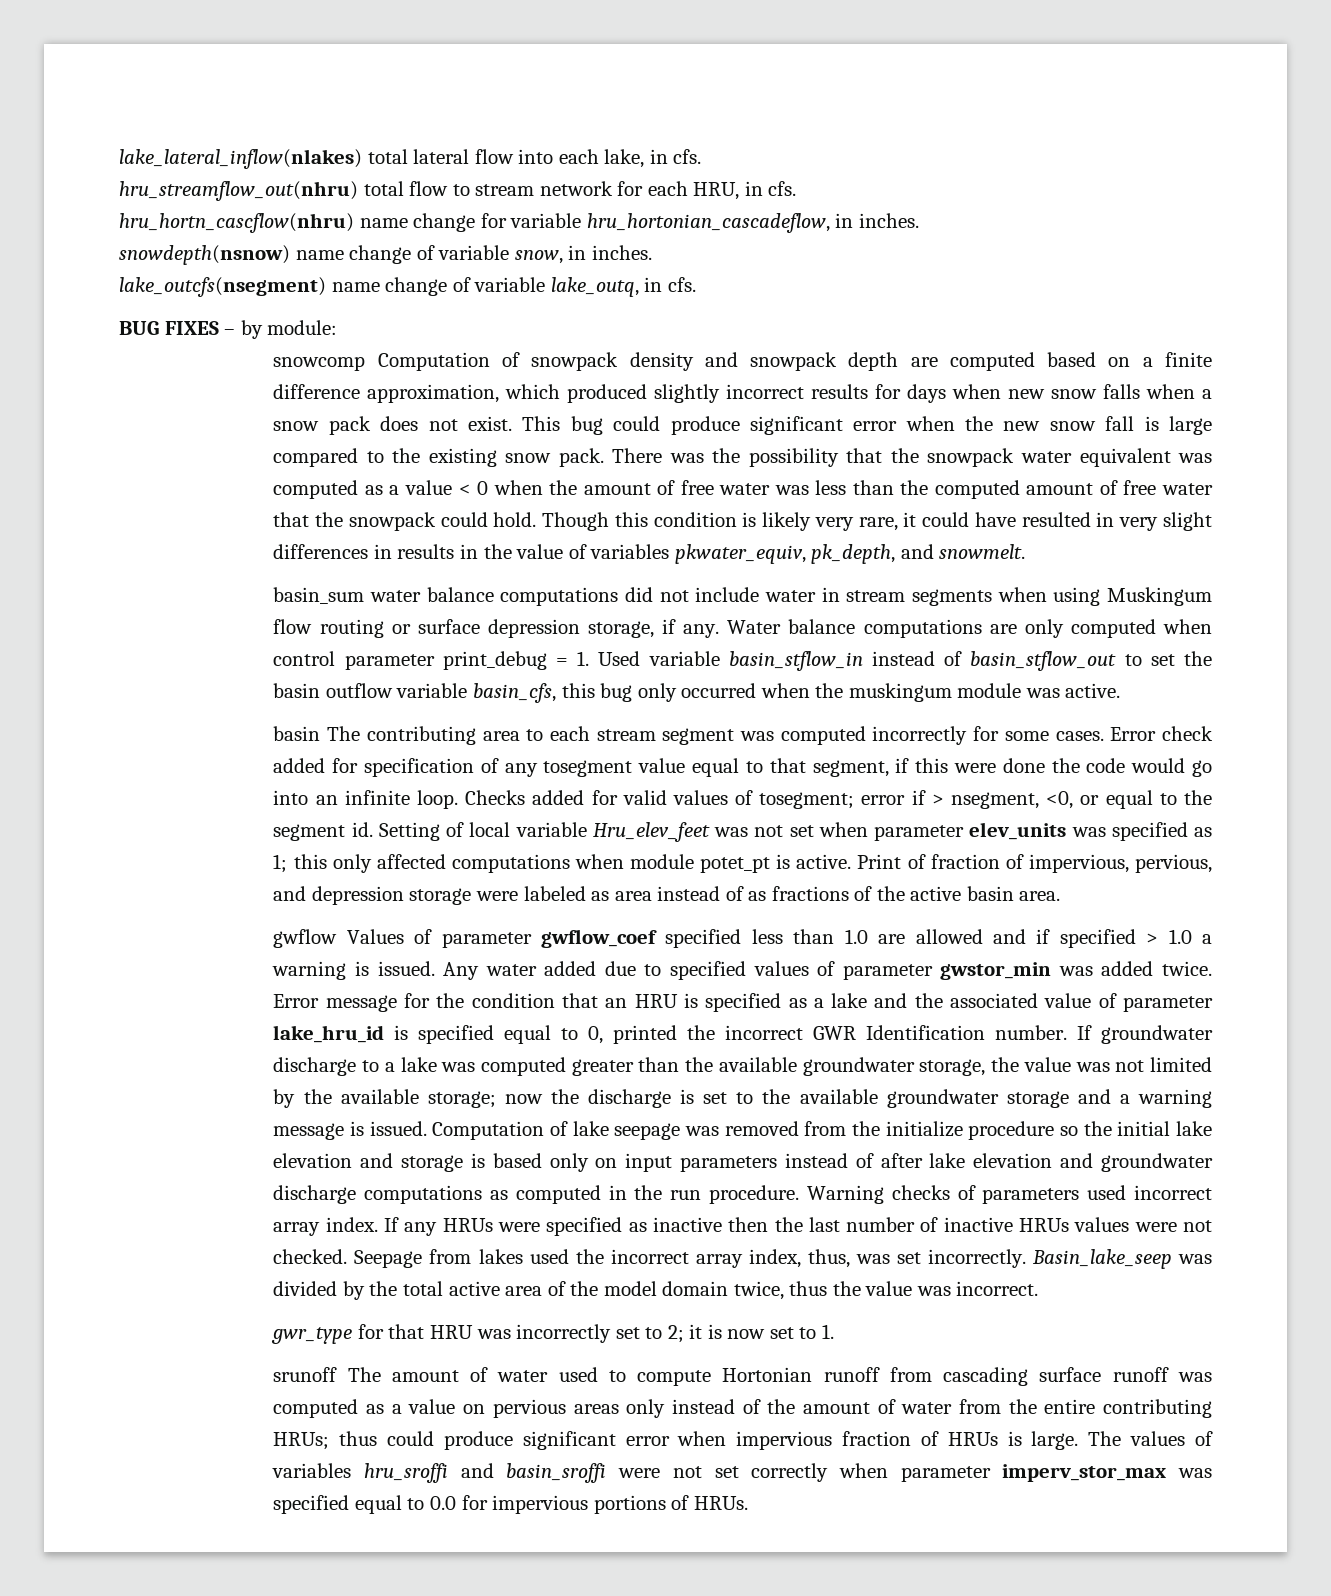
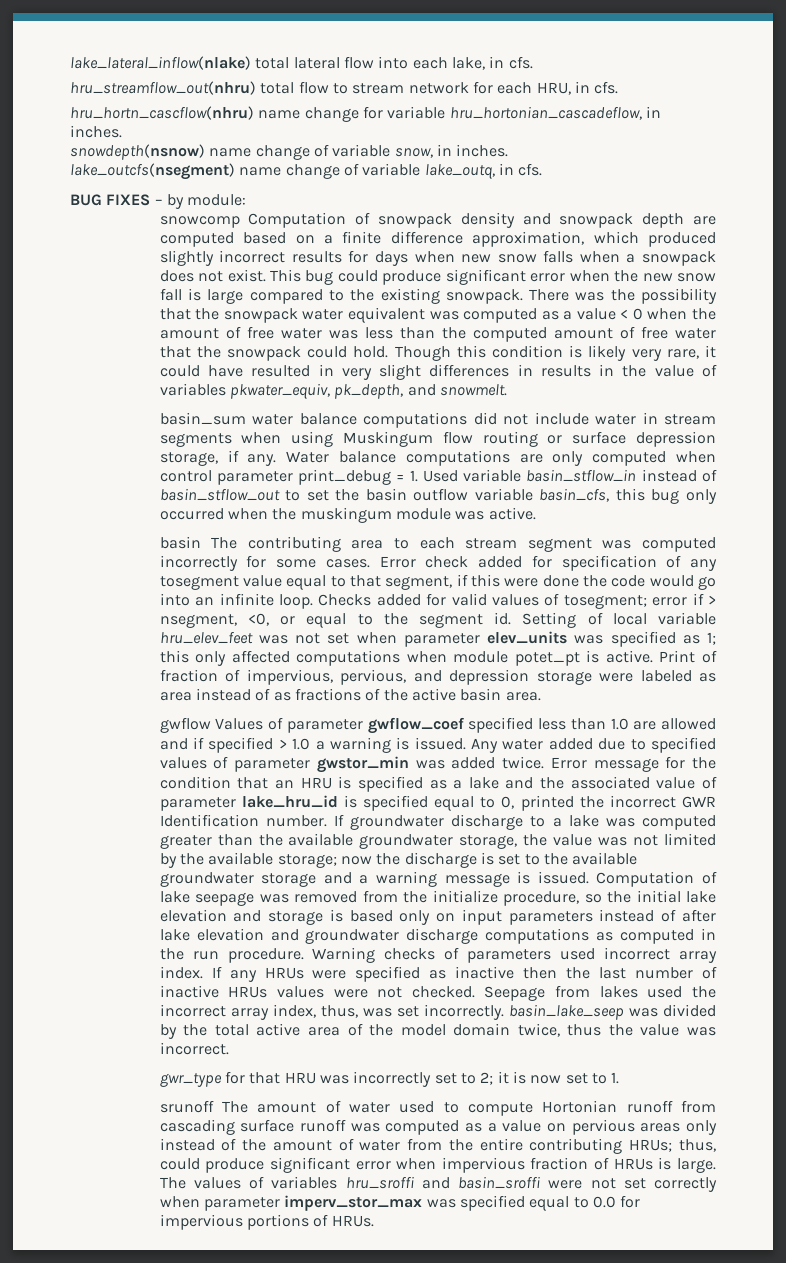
[119,149,362,169] lake_lateral_inflow(nlakes) -> [70,56,251,70] lake_lateral_inflow(nlake)
[273,416,371,435] snow pack -> [642,251,717,266] snowpack
[505,448,604,467] snow pack. -> [445,289,523,304] snowpack.
[592,822,710,842] Hru_elev_feet -> [159,631,253,644] hru_elev_feet
[968,1121,1055,1140] procedure -> [503,891,580,906] procedure,
[1031,1249,1172,1269] Basin_lake_seep -> [508,1004,624,1020] basin_lake_seep
[339,1431,378,1446] thus -> [679,1139,717,1152] thus,

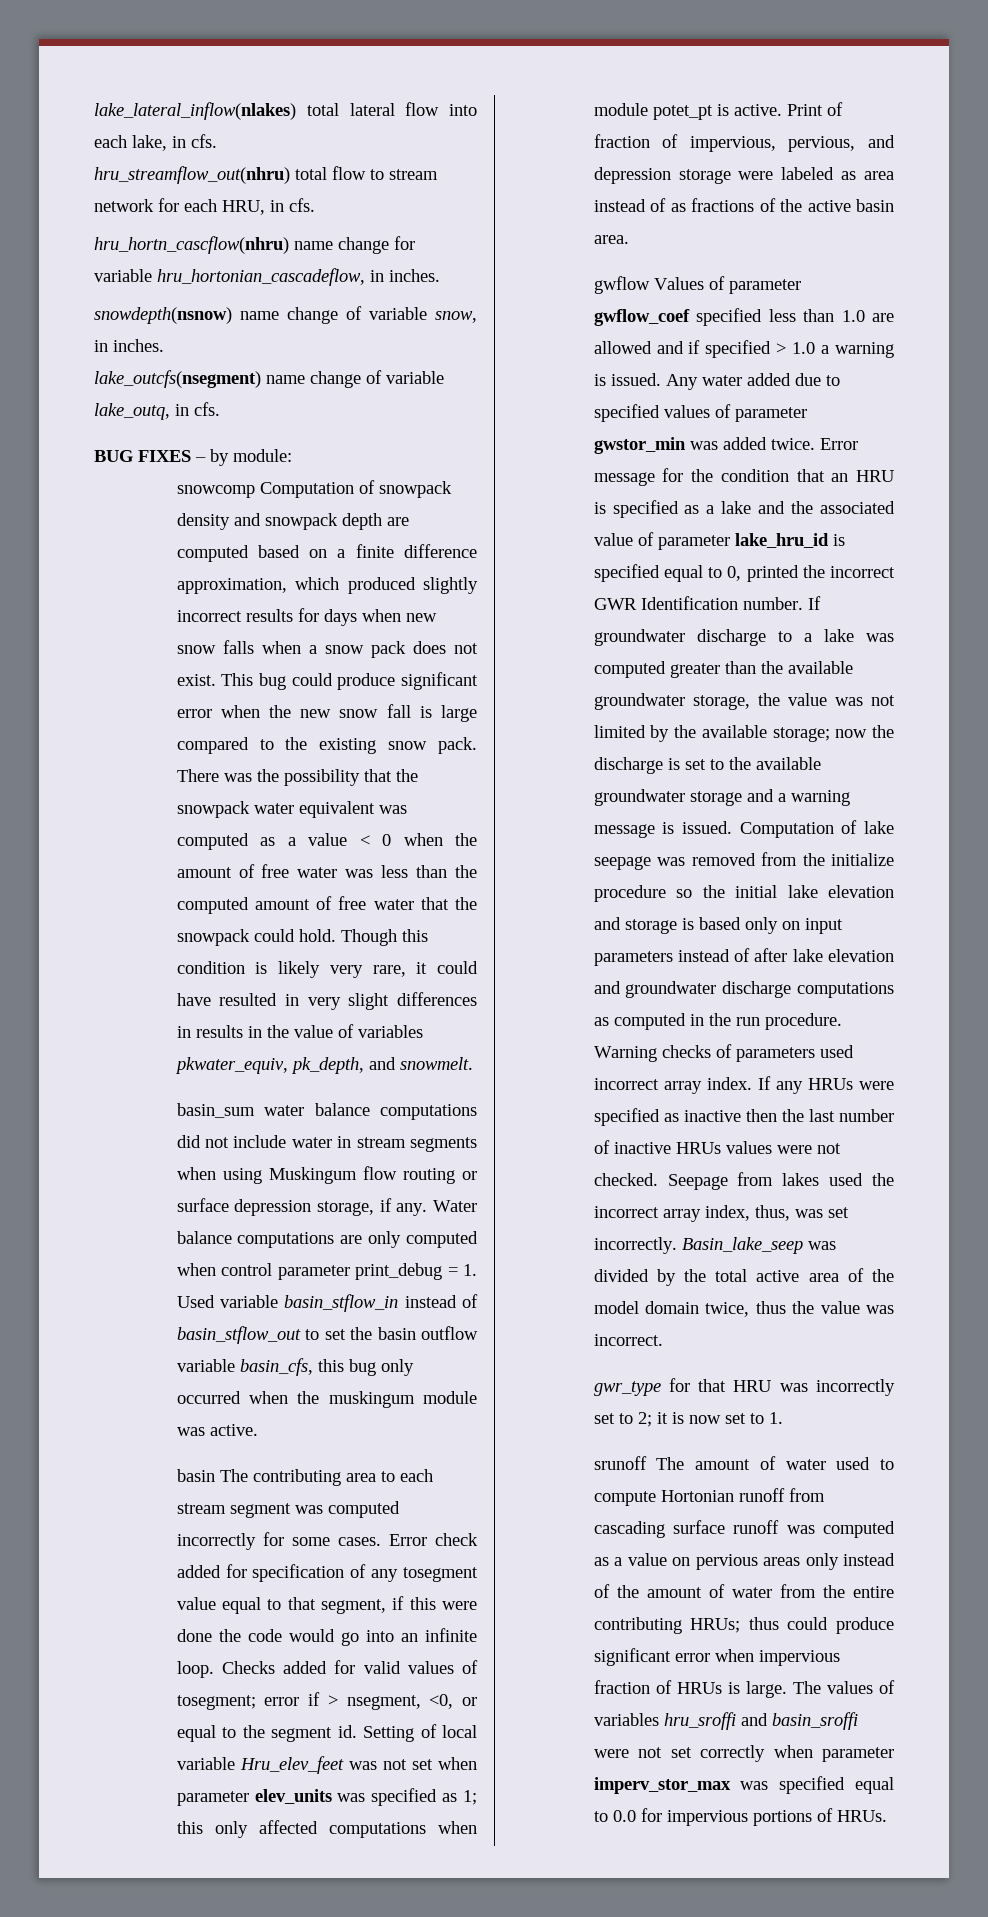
[70,56,251,70] lake_lateral_inflow(nlake) -> [94,102,296,120] lake_lateral_inflow(nlakes)
[642,251,717,266] snowpack -> [324,641,406,658] snow pack
[445,289,523,304] snowpack. -> [388,737,477,754] snow pack.
[159,631,253,644] hru_elev_feet -> [239,1756,344,1774] Hru_elev_feet
[503,891,580,906] procedure, -> [593,885,666,902] procedure
[508,1004,624,1020] basin_lake_seep -> [681,1237,803,1254] Basin_lake_seep
[679,1139,717,1152] thus, -> [748,1617,779,1630] thus

